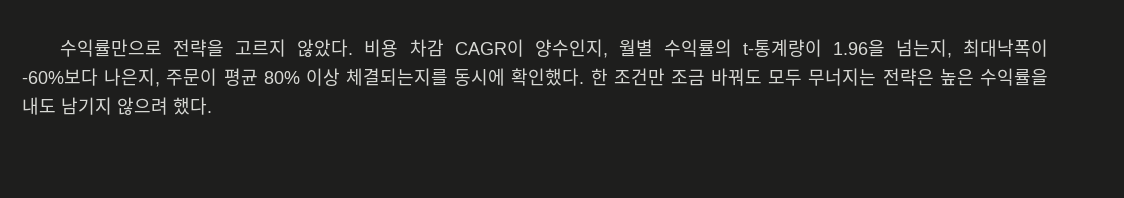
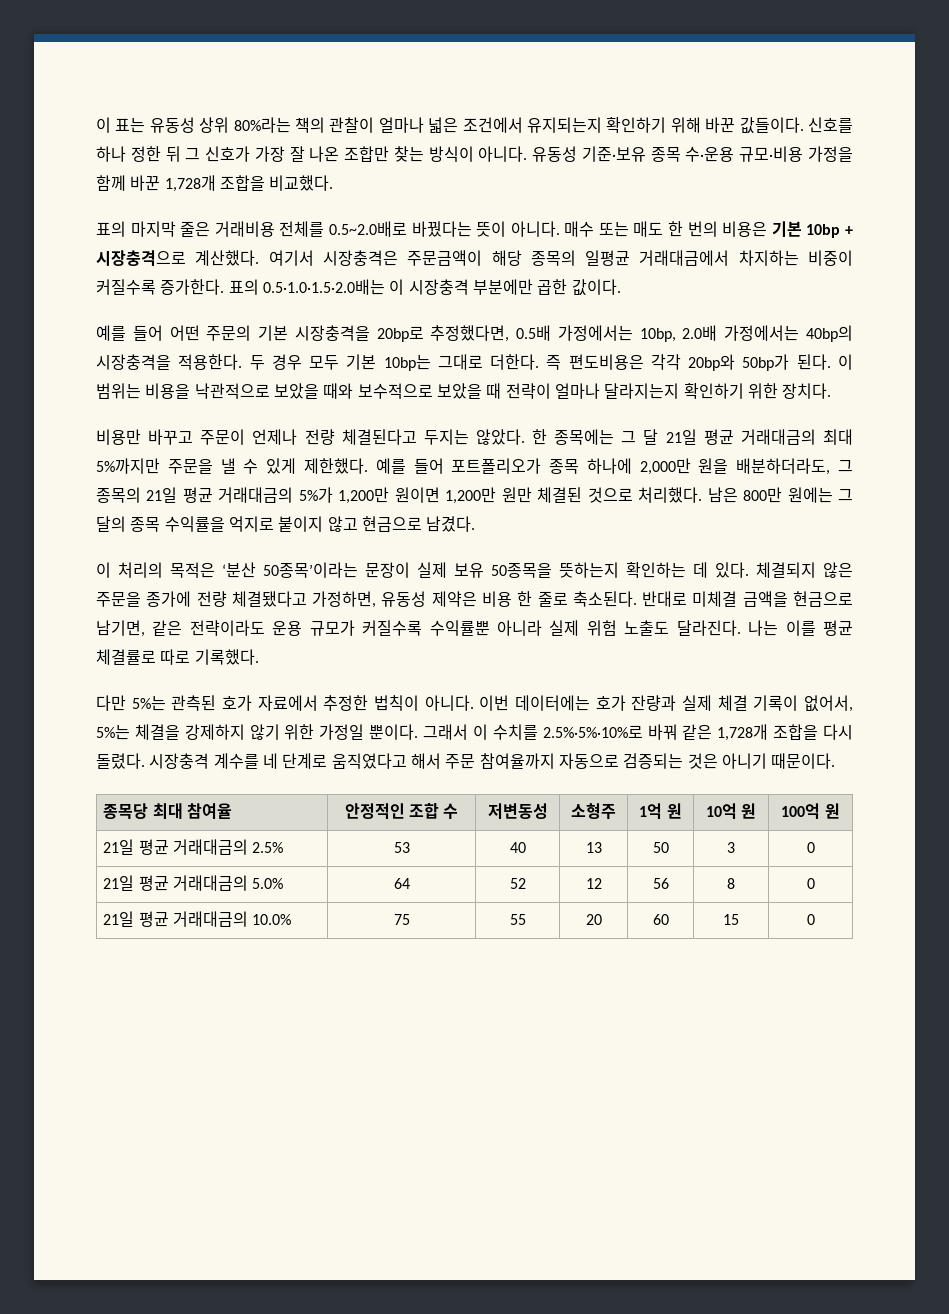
[60,39,1048,58] [22,68,1048,87] [22,97,212,115] 수익률만으로 전략을 고르지 않았다. 비용 차감 CAGR이 양수인지, 월별 수익률의 t-통계량이 1.96을 넘는지, 최대낙폭이 -60%보다 나은지, 주문이 평균 80% 이상 체결되는지를 동시에 확인했다. 한 조건만 조금 바꿔도 모두 무너지는 전략은 높은 수익률을 내도 남기지 않으려 했다. -> [96,117,853,134] [96,146,853,162] [96,175,334,192] [96,221,854,238] [96,250,853,266] [96,279,621,296] [96,325,853,342] [96,354,853,371] [96,383,832,399] [96,429,853,445] [96,458,854,475] [96,487,854,504] [96,516,476,532] [96,562,853,578] [96,591,854,608] [96,620,854,637] [96,649,259,665] [96,695,853,712] [96,724,854,741] [96,753,836,769] [103,803,232,819] [344,803,459,819] [487,803,548,820] [571,803,616,819] [639,803,682,819] [705,803,757,819] [781,803,840,819] [103,839,284,855] [393,842,410,853] [509,842,526,853] [585,842,602,853] [652,842,669,853] [727,842,735,853] [806,842,815,853] [103,875,284,891] [393,878,410,889] [509,878,526,889] [585,878,602,889] [652,878,669,889] [727,878,735,889] [806,878,815,889] [103,911,292,927] [393,914,410,925] [509,914,526,925] [585,914,602,925] [652,914,669,925] [723,914,739,925] [806,914,815,925] 이 표는 유동성 상위 80%라는 책의 관찰이 얼마나 넓은 조건에서 유지되는지 확인하기 위해 바꾼 값들이다. 신호를 하나 정한 뒤 그 신호가 가장 잘 나온 조합만 찾는 방식이 아니다. 유동성 기준·보유 종목 수·운용 규모·비용 가정을 함께 바꾼 1,728개 조합을 비교했다. // 표의 마지막 줄은 거래비용 전체를 0.5~2.0배로 바꿨다는 뜻이 아니다. 매수 또는 매도 한 번의 비용은 기본 10bp + 시장충격으로 계산했다. 여기서 시장충격은 주문금액이 해당 종목의 일평균 거래대금에서 차지하는 비중이 커질수록 증가한다. 표의 0.5·1.0·1.5·2.0배는 이 시장충격 부분에만 곱한 값이다. // 예를 들어 어떤 주문의 기본 시장충격을 20bp로 추정했다면, 0.5배 가정에서는 10bp, 2.0배 가정에서는 40bp의 시장충격을 적용한다. 두 경우 모두 기본 10bp는 그대로 더한다. 즉 편도비용은 각각 20bp와 50bp가 된다. 이 범위는 비용을 낙관적으로 보았을 때와 보수적으로 보았을 때 전략이 얼마나 달라지는지 확인하기 위한 장치다. // 비용만 바꾸고 주문이 언제나 전량 체결된다고 두지는 않았다. 한 종목에는 그 달 21일 평균 거래대금의 최대 5%까지만 주문을 낼 수 있게 제한했다. 예를 들어 포트폴리오가 종목 하나에 2,000만 원을 배분하더라도, 그 종목의 21일 평균 거래대금의 5%가 1,200만 원이면 1,200만 원만 체결된 것으로 처리했다. 남은 800만 원에는 그 달의 종목 수익률을 억지로 붙이지 않고 현금으로 남겼다. // 이 처리의 목적은 ‘분산 50종목’이라는 문장이 실제 보유 50종목을 뜻하는지 확인하는 데 있다. 체결되지 않은 주문을 종가에 전량 체결됐다고 가정하면, 유동성 제약은 비용 한 줄로 축소된다. 반대로 미체결 금액을 현금으로 남기면, 같은 전략이라도 운용 규모가 커질수록 수익률뿐 아니라 실제 위험 노출도 달라진다. 나는 이를 평균 체결률로 따로 기록했다. // 다만 5%는 관측된 호가 자료에서 추정한 법칙이 아니다. 이번 데이터에는 호가 잔량과 실제 체결 기록이 없어서, 5%는 체결을 강제하지 않기 위한 가정일 뿐이다. 그래서 이 수치를 2.5%·5%·10%로 바꿔 같은 1,728개 조합을 다시 돌렸다. 시장충격 계수를 네 단계로 움직였다고 해서 주문 참여율까지 자동으로 검증되는 것은 아니기 때문이다. // 종목당 최대 참여율 | 안정적인 조합 수 | 저변동성 | 소형주 | 1억 원 | 10억 원 | 100억 원 // 21일 평균 거래대금의 2.5% | 53 | 40 | 13 | 50 | 3 | 0 // 21일 평균 거래대금의 5.0% | 64 | 52 | 12 | 56 | 8 | 0 // 21일 평균 거래대금의 10.0% | 75 | 55 | 20 | 60 | 15 | 0

